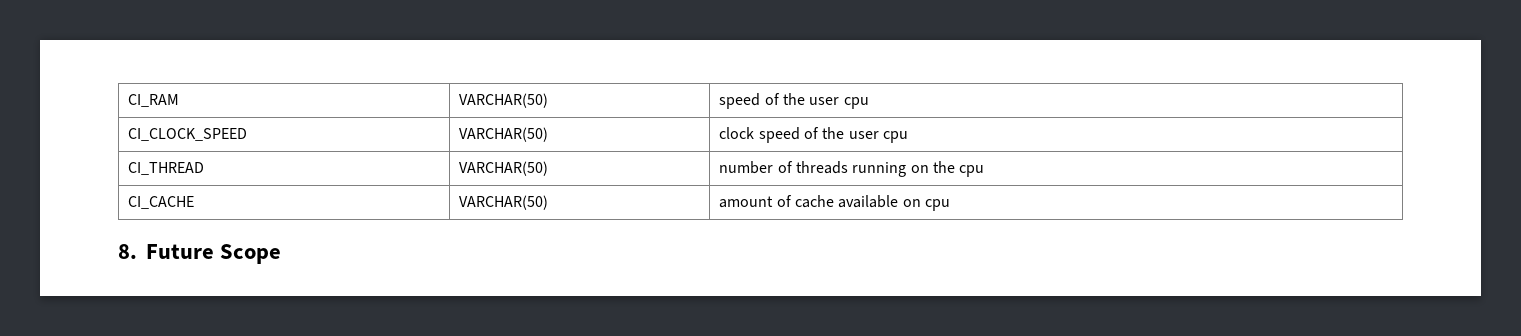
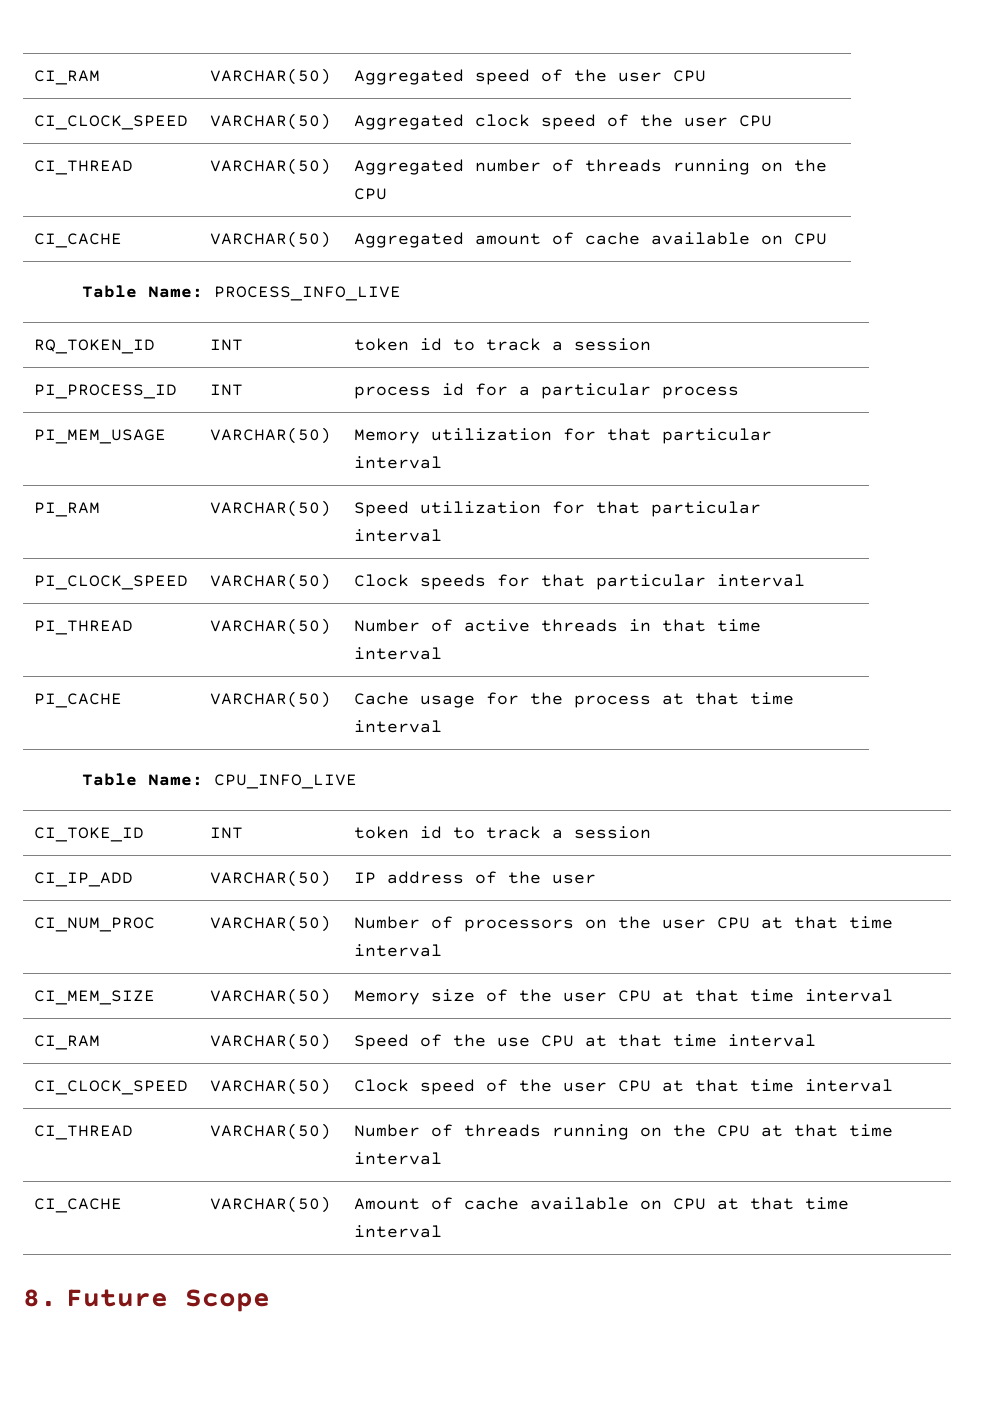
[128,94,180,107] [459,93,549,108] [719,93,869,109] [128,128,248,141] [459,127,549,142] CI_RAM | VARCHAR(50) | speed of the user cpu // CI_CLOCK_SPEED | VARCHAR(50) | -> [33,70,100,85] [209,68,331,85] [353,69,706,85] [33,115,188,130] [209,113,331,130] [353,114,464,130] CI_RAM | VARCHAR(50) | Aggregated speed of the user CPU // CI_CLOCK_SPEED | VARCHAR(50) | Aggregated
[882,131,908,143] [128,162,205,175] [459,161,549,176] cpu // CI_THREAD | VARCHAR(50) | -> [738,115,772,127] [33,160,133,175] [209,158,331,175] [353,159,464,175] CPU // CI_THREAD | VARCHAR(50) | Aggregated
[959,165,985,177] [128,196,195,209] [459,195,549,210] cpu // CI_CACHE | VARCHAR(50) | -> [353,188,387,200] [33,233,122,248] [209,231,331,248] [353,232,464,248] CPU // CI_CACHE | VARCHAR(50) | Aggregated
[924,199,950,211] cpu -> [793,233,827,245] [81,285,401,301] [33,339,155,354] [209,339,243,351] [353,338,651,351] [33,384,177,399] [209,384,243,396] [353,383,739,399] [33,429,166,444] [209,427,331,444] [353,428,772,444] [353,456,442,469] [33,502,100,517] [209,500,331,517] [353,501,761,517] [353,529,442,542] [33,575,188,590] [209,573,331,590] [353,574,805,590] [33,620,133,635] [209,618,331,635] [353,619,761,632] [353,647,442,660] [33,693,122,708] [209,691,331,708] [353,692,794,708] [353,720,442,733] [81,773,357,789] [33,827,144,842] [209,827,243,839] [353,826,651,839] [33,872,133,887] [209,870,331,887] [353,871,596,884] [33,917,155,932] [209,915,331,932] [353,916,893,932] [353,944,442,957] [33,990,155,1005] [209,988,331,1005] [353,989,893,1005] [33,1035,100,1050] [209,1033,331,1050] [353,1034,816,1050] [33,1080,188,1095] [209,1078,331,1095] [353,1079,893,1095] [33,1125,133,1140] [209,1123,331,1140] [353,1124,893,1140] [353,1152,442,1165] [33,1198,122,1213] [209,1196,331,1213] [353,1197,849,1210] [353,1225,442,1238] CPU // Table Name: PROCESS_INFO_LIVE // RQ_TOKEN_ID | INT | token id to track a session // PI_PROCESS_ID | INT | process id for a particular process // PI_MEM_USAGE | VARCHAR(50) | Memory utilization for that particular interval // PI_RAM | VARCHAR(50) | Speed utilization for that particular interval // PI_CLOCK_SPEED | VARCHAR(50) | Clock speeds for that particular interval // PI_THREAD | VARCHAR(50) | Number of active threads in that time interval // PI_CACHE | VARCHAR(50) | Cache usage for the process at that time interval // Table Name: CPU_INFO_LIVE // CI_TOKE_ID | INT | token id to track a session // CI_IP_ADD | VARCHAR(50) | IP address of the user // CI_NUM_PROC | VARCHAR(50) | Number of processors on the user CPU at that time interval // CI_MEM_SIZE | VARCHAR(50) | Memory size of the user CPU at that time interval // CI_RAM | VARCHAR(50) | Speed of the use CPU at that time interval // CI_CLOCK_SPEED | VARCHAR(50) | Clock speed of the user CPU at that time interval // CI_THREAD | VARCHAR(50) | Number of threads running on the CPU at that time interval // CI_CACHE | VARCHAR(50) | Amount of cache available on CPU at that time interval

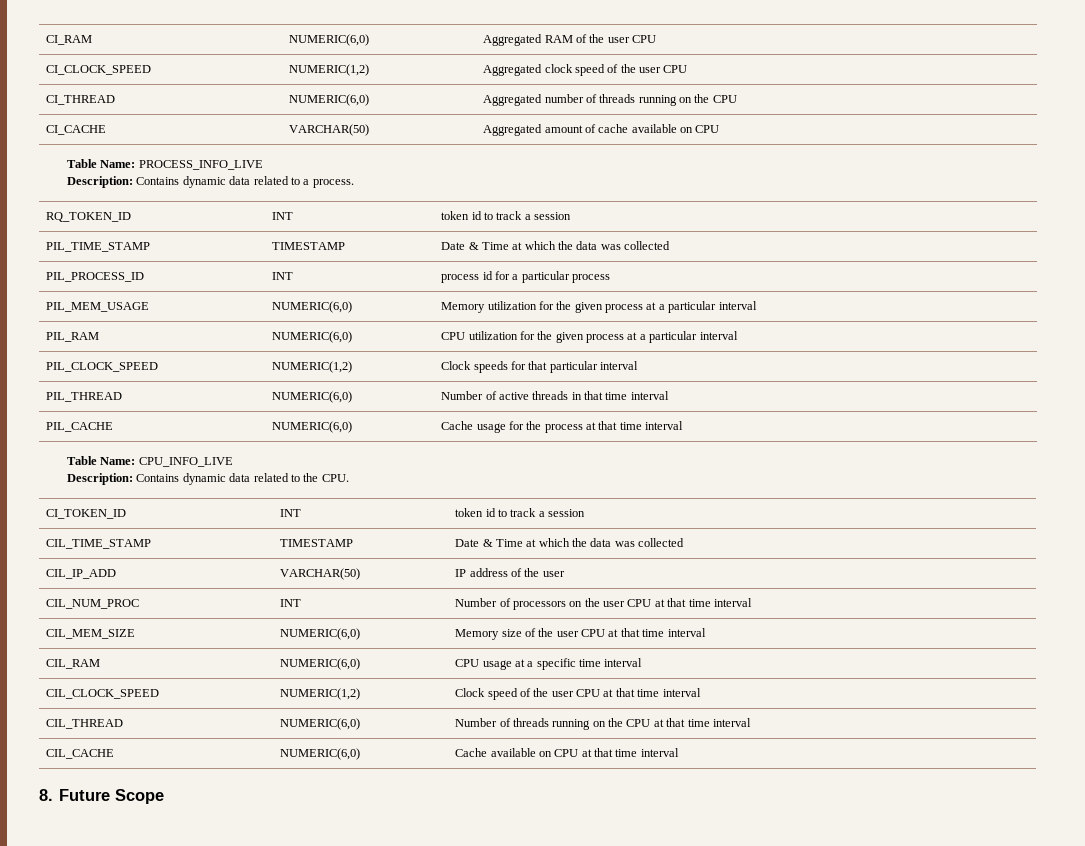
[33,70,100,85] [209,68,331,85] [353,69,530,85] CI_RAM | VARCHAR(50) | Aggregated speed -> [46,35,93,45] [289,34,370,46] [483,34,573,46] CI_RAM | NUMERIC(6,0) | Aggregated RAM
[209,113,331,130] VARCHAR(50) -> [289,64,370,76] NUMERIC(1,2)
[209,158,331,175] VARCHAR(50) -> [289,94,370,106] NUMERIC(6,0)
(401, 293) none -> [67,176,354,188] // Description: Contains dynamic data related to a process.
[33,384,177,399] PI_PROCESS_ID -> [46,242,151,252] [272,242,346,250] [441,241,671,250] [46,272,145,282] PIL_TIME_STAMP | TIMESTAMP | Date & Time at which the data was collected // PIL_PROCESS_ID
[33,429,166,444] [209,427,331,444] PI_MEM_USAGE | VARCHAR(50) -> [46,302,150,312] [272,301,353,313] PIL_MEM_USAGE | NUMERIC(6,0)
[606,428,772,444] [353,456,442,469] [33,502,100,517] [209,500,331,517] [353,501,761,517] [353,529,442,542] [33,575,188,590] [209,573,331,590] that particular interval // PI_RAM | VARCHAR(50) | Speed utilization for that particular interval // PI_CLOCK_SPEED | VARCHAR(50) -> [556,301,757,313] [46,332,100,342] [272,331,353,343] [441,331,738,343] [46,362,159,372] [272,361,353,373] the given process at a particular interval // PIL_RAM | NUMERIC(6,0) | CPU utilization for the given process at a particular interval // PIL_CLOCK_SPEED | NUMERIC(1,2)
[33,620,133,635] [209,618,331,635] PI_THREAD | VARCHAR(50) -> [46,392,123,402] [272,391,353,403] PIL_THREAD | NUMERIC(6,0)
[33,693,122,708] [209,691,331,708] PI_CACHE | VARCHAR(50) -> [46,422,114,432] [272,421,353,433] PIL_CACHE | NUMERIC(6,0)
[33,827,144,842] [209,827,243,839] [353,826,651,839] [33,872,133,887] // CI_TOKE_ID | INT | token id to track a session // CI_IP_ADD -> [67,473,349,485] [46,509,127,519] [280,509,302,517] [455,508,585,517] [46,539,152,549] [280,539,354,547] [455,538,685,547] [46,569,117,579] // Description: Contains dynamic data related to the CPU. // CI_TOKEN_ID | INT | token id to track a session // CIL_TIME_STAMP | TIMESTAMP | Date & Time at which the data was collected // CIL_IP_ADD
[33,917,155,932] [209,915,331,932] CI_NUM_PROC | VARCHAR(50) -> [46,599,140,609] [280,599,302,607] CIL_NUM_PROC | INT
[33,990,155,1005] [209,988,331,1005] CI_MEM_SIZE | VARCHAR(50) -> [46,629,136,639] [280,628,361,640] CIL_MEM_SIZE | NUMERIC(6,0)
[33,1035,100,1050] [209,1033,331,1050] [353,1034,816,1050] [33,1080,188,1095] [209,1078,331,1095] CI_RAM | VARCHAR(50) | Speed of the use CPU at that time interval // CI_CLOCK_SPEED | VARCHAR(50) -> [46,659,101,669] [280,658,361,670] [455,658,643,670] [46,689,160,699] [280,688,361,700] CIL_RAM | NUMERIC(6,0) | CPU usage at a specific time interval // CIL_CLOCK_SPEED | NUMERIC(1,2)
[33,1125,133,1140] [209,1123,331,1140] CI_THREAD | VARCHAR(50) -> [46,719,124,729] [280,718,361,730] CIL_THREAD | NUMERIC(6,0)
[33,1198,122,1213] [209,1196,331,1213] [353,1197,519,1210] CI_CACHE | VARCHAR(50) | Amount of cache -> [46,749,115,759] [280,748,361,760] [455,748,488,757] CIL_CACHE | NUMERIC(6,0) | Cache

